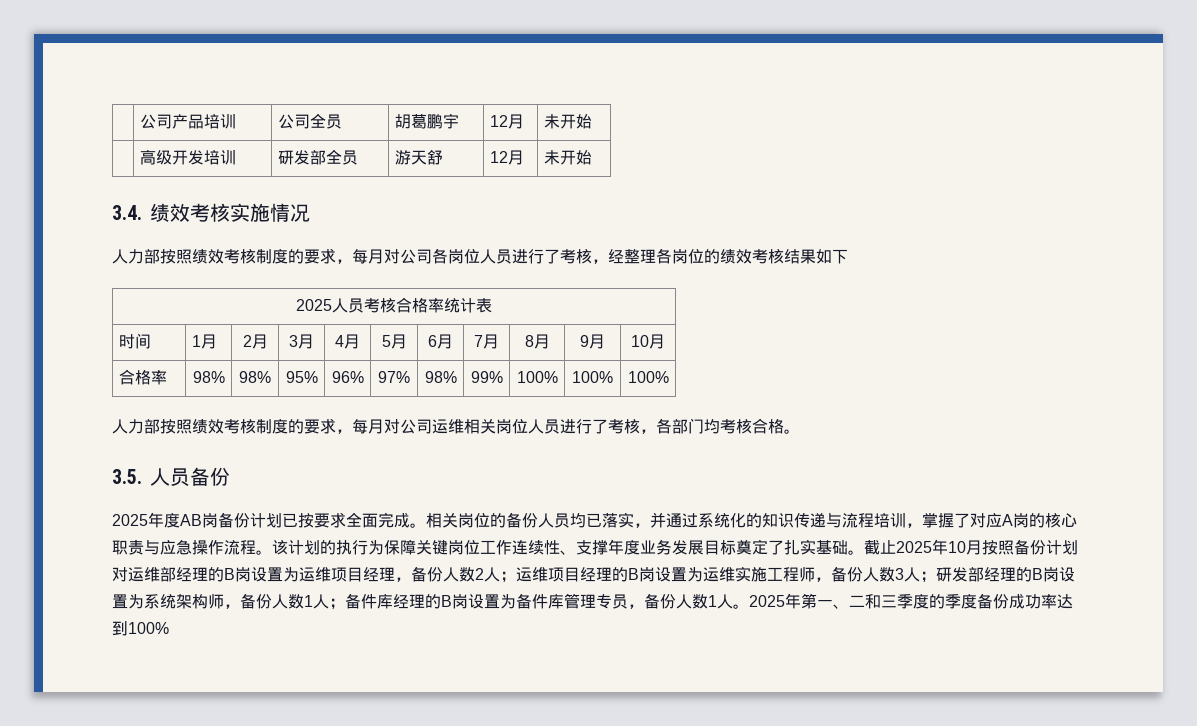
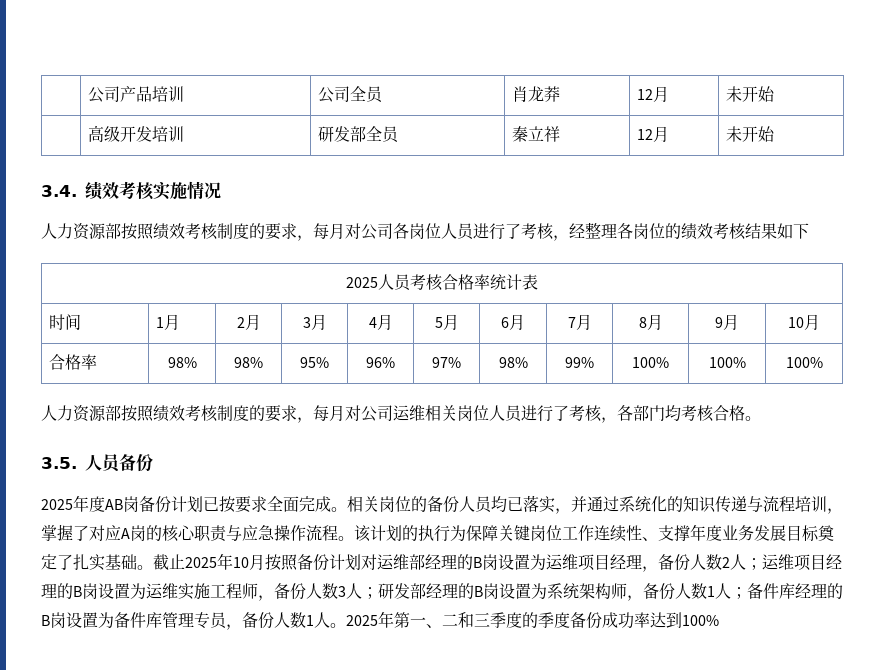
[394,113,459,129] 胡葛鹏宇 -> [512,86,561,102] 肖龙莽
[394,150,443,165] 游天舒 -> [512,126,561,142] 秦立祥
(144, 256) none -> [73,223,106,240] 资源
(144, 426) none -> [73,405,106,422] 资源

